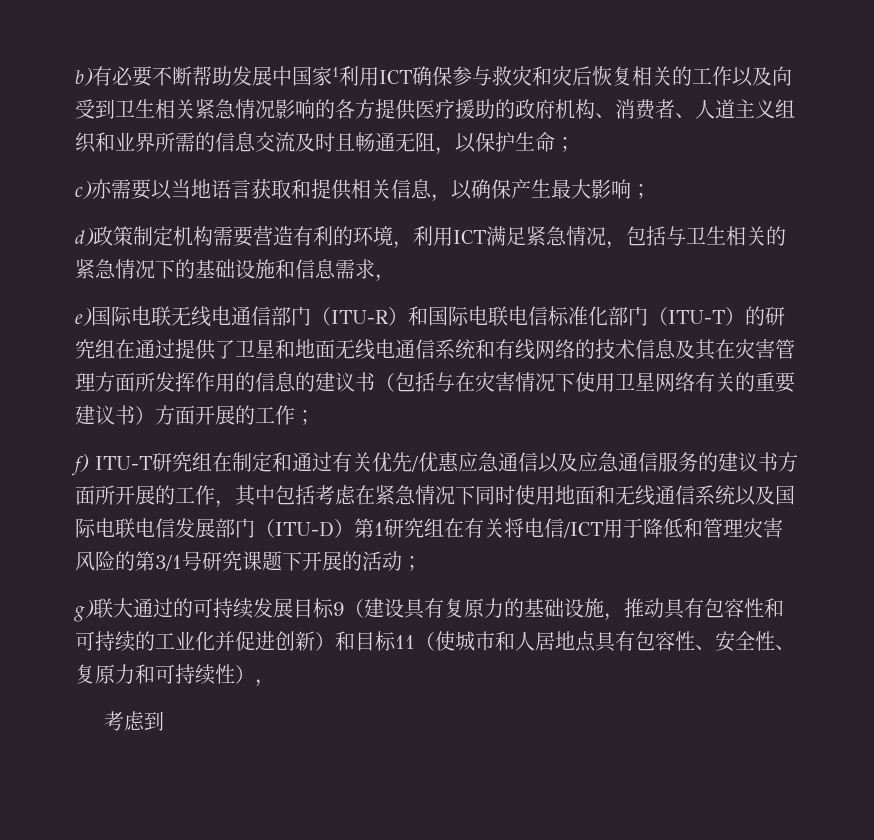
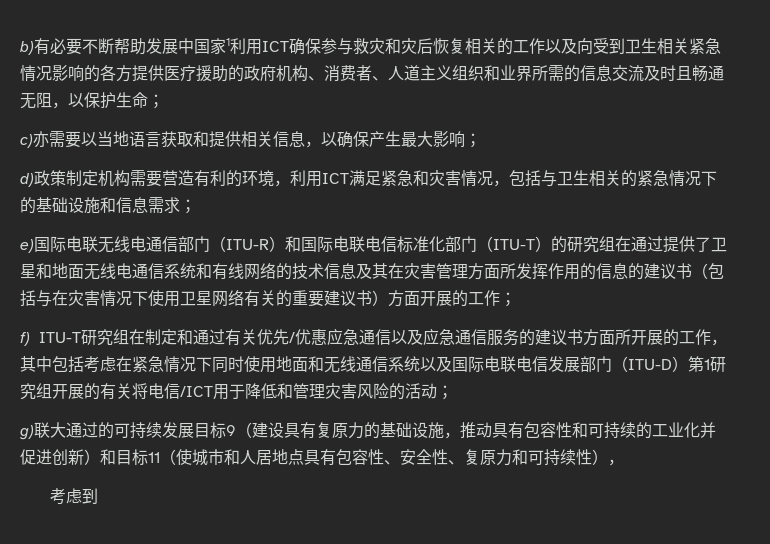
(567, 236) none -> [413,170,461,186] 和灾害
[375,274,395,282] ， -> [180,199,196,214] ；
[444,518,464,538] 在 -> [52,383,100,400] 开展的
[135,551,362,571] 第3/1号研究课题下开展的 -> (405, 391) none

